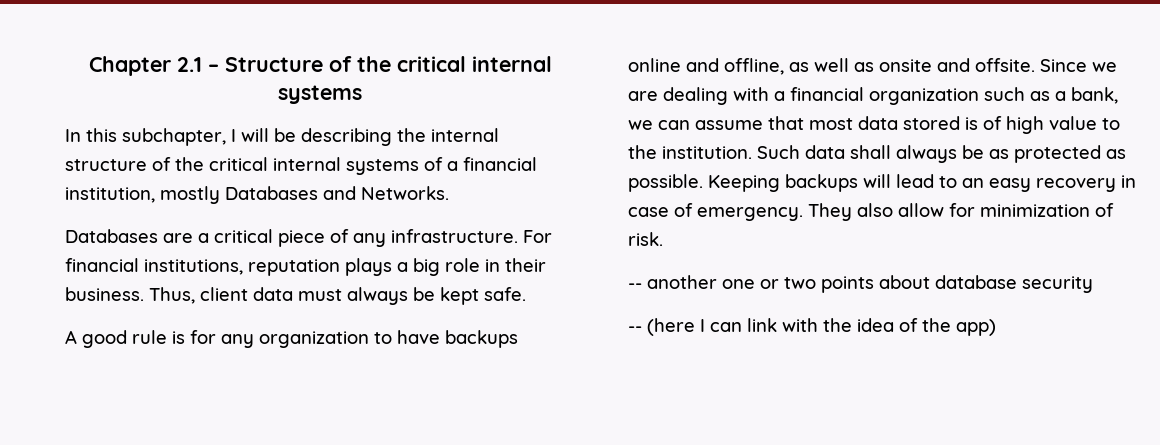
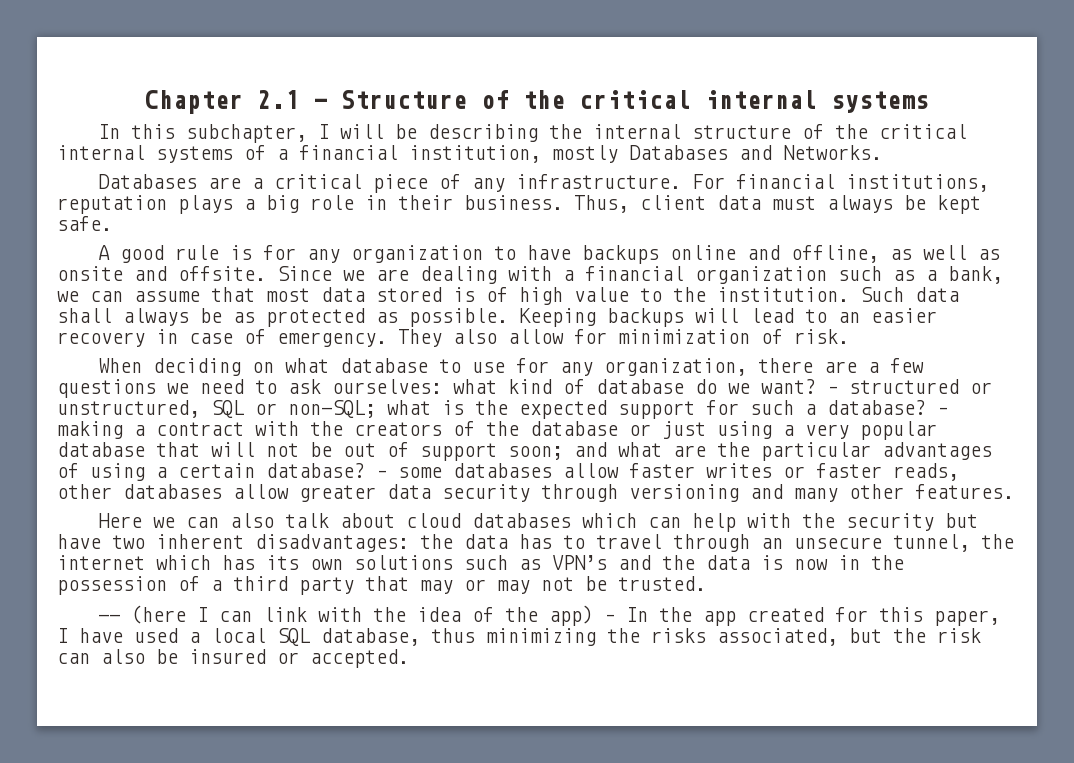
[989,178,1031,192] easy -> [871,308,937,323] easier
[628,275,1093,293] -- another one or two points about database security -> [97,358,924,376] [57,379,992,398] [57,400,948,419] [57,421,937,440] [57,442,992,461] [57,463,959,481] [57,484,1014,502] [97,513,978,532] [57,534,1014,552] [57,555,904,570] [57,576,706,595] When deciding on what database to use for any organization, there are a few questions we need to ask ourselves: what kind of database do we want? – structured or unstructured, SQL or non-SQL; what is the expected support for such a database? – making a contract with the creators of the database or just using a very popular database that will not be out of support soon; and what are the particular advantages of using a certain database? – some databases allow faster writes or faster reads, other databases allow greater data security through versioning and many other features. // Here we can also talk about cloud databases which can help with the security but have two inherent disadvantages: the data has to travel through an unsecure tunnel, the internet which has its own solutions such as VPN’s and the data is now in the possession of a third party that may or may not be trusted.
(996, 327) none -> [603,607,1000,626] [57,628,981,646] [57,649,409,668] – In the app created for this paper, I have used a local SQL database, thus minimizing the risks associated, but the risk can also be insured or accepted.

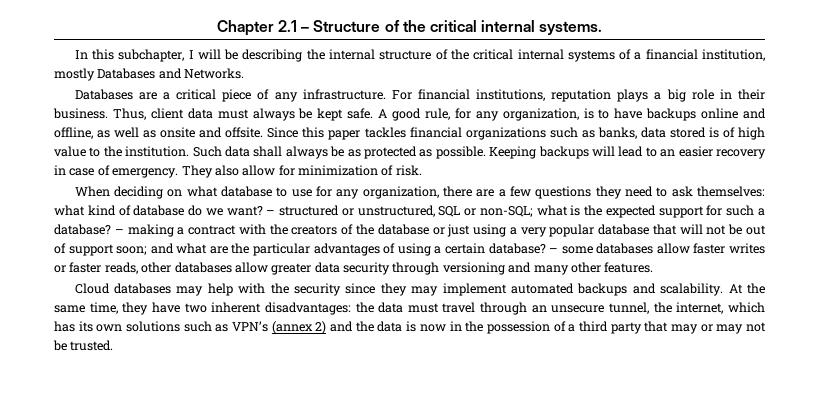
[831,91,929,113] systems -> [539,21,603,35] systems.
(112, 223) // -> (374, 113) none
[174,245,483,263] rule is for any organization -> [424,108,594,121] rule, for any organization, is
[343,266,1003,284] [57,287,310,302] we are dealing with a financial organization such as a bank, we can assume that most -> [302,127,637,140] this paper tackles financial organizations such as banks,
[167,383,189,394] we -> [595,186,622,199] they
[332,379,442,394] ourselves: -> [697,186,766,197] themselves:
[97,513,978,532] Here we can also talk about cloud databases which can help with the security but -> [74,283,766,296] [54,302,149,315] Cloud databases may help with the security since they may implement automated backups and scalability. At the same time, they
[519,534,585,549] has to -> [407,303,439,313] must
[57,555,145,570] internet -> [676,302,724,314] internet,
(607, 562) none -> [271,321,327,334] (annex 2)
[97,605,1000,626] [57,628,981,646] [57,649,409,668] // -- (here I can link with the idea of the app) – In the app created for this paper, I have used a local SQL database, thus minimizing the risks associated, but the risk can also be insured or accepted. -> (114, 345) none

